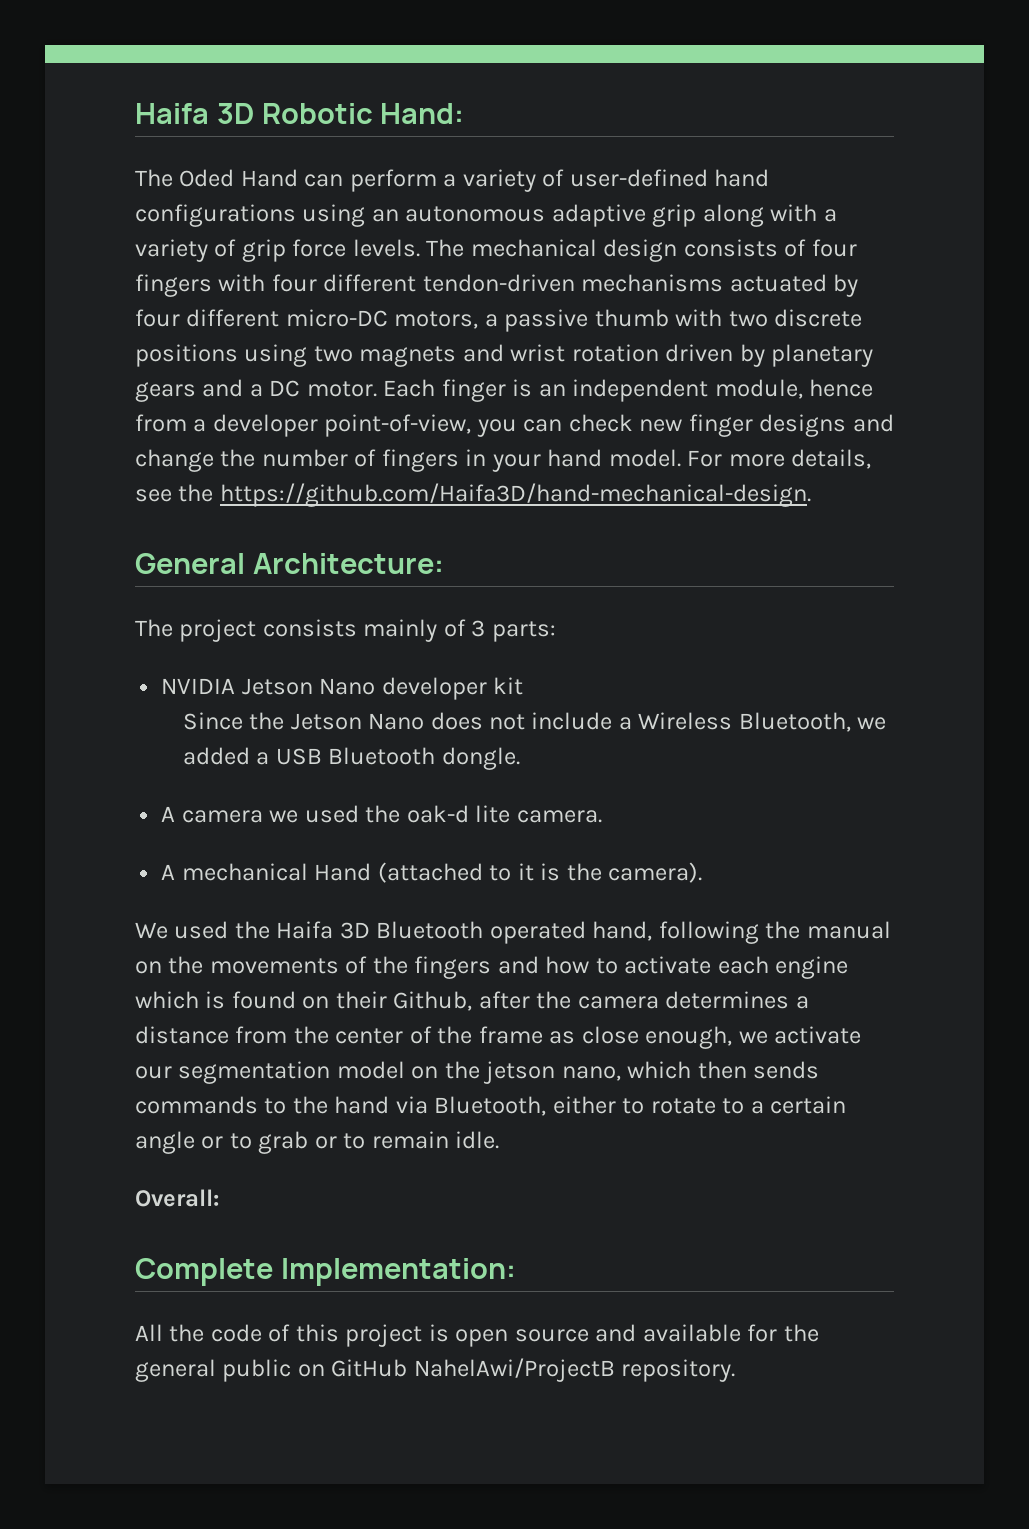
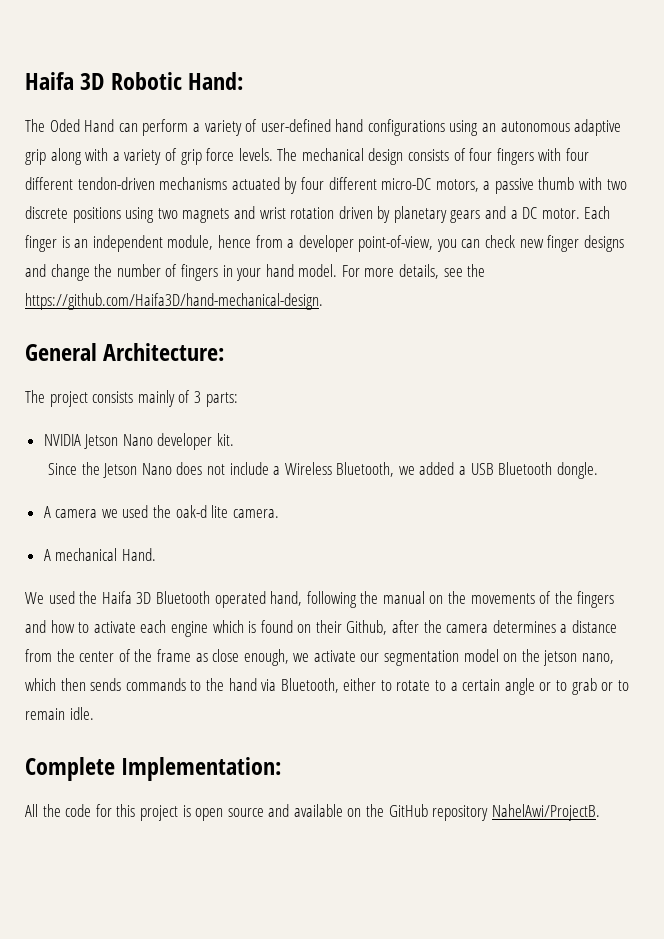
[493,677,524,695] kit -> [217,433,235,446] kit.
[314,862,703,883] Hand (attached to it is the camera). -> [121,548,156,561] Hand.
[135,1189,219,1207] // Overall: -> (94, 713) none
[268,1324,291,1342] of -> [95,804,112,817] for
[747,1324,819,1342] [135,1358,736,1382] for the general public on GitHub NahelAwi/ProjectB repository. -> [347,804,600,821] on the GitHub repository NahelAwi/ProjectB.

